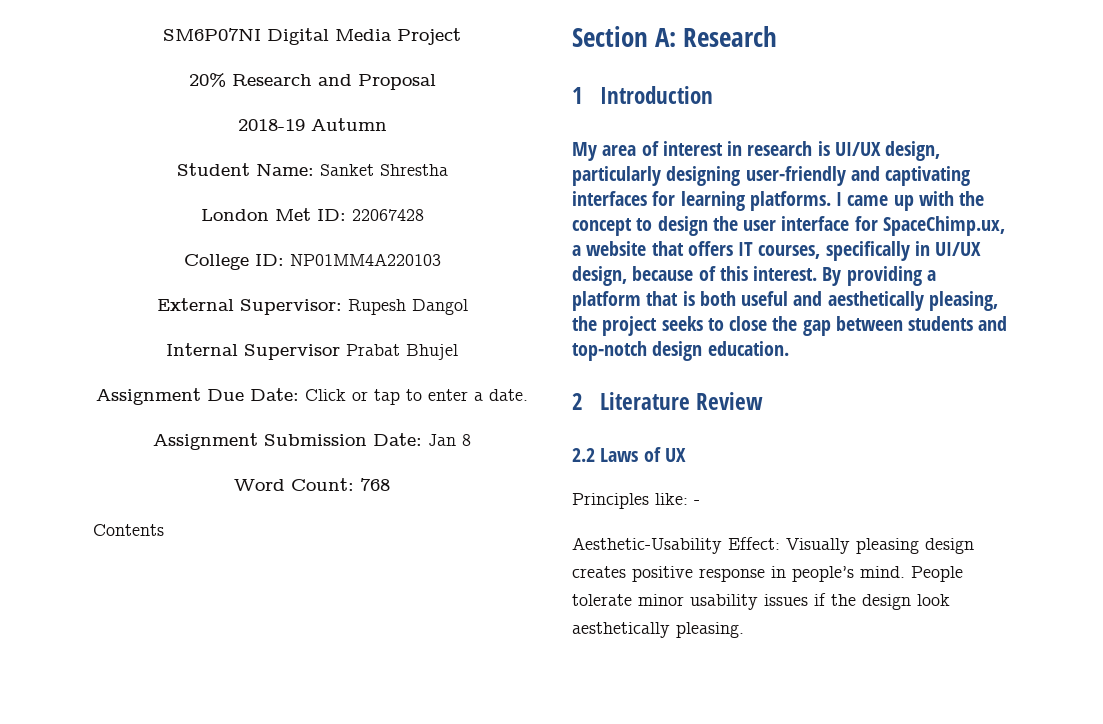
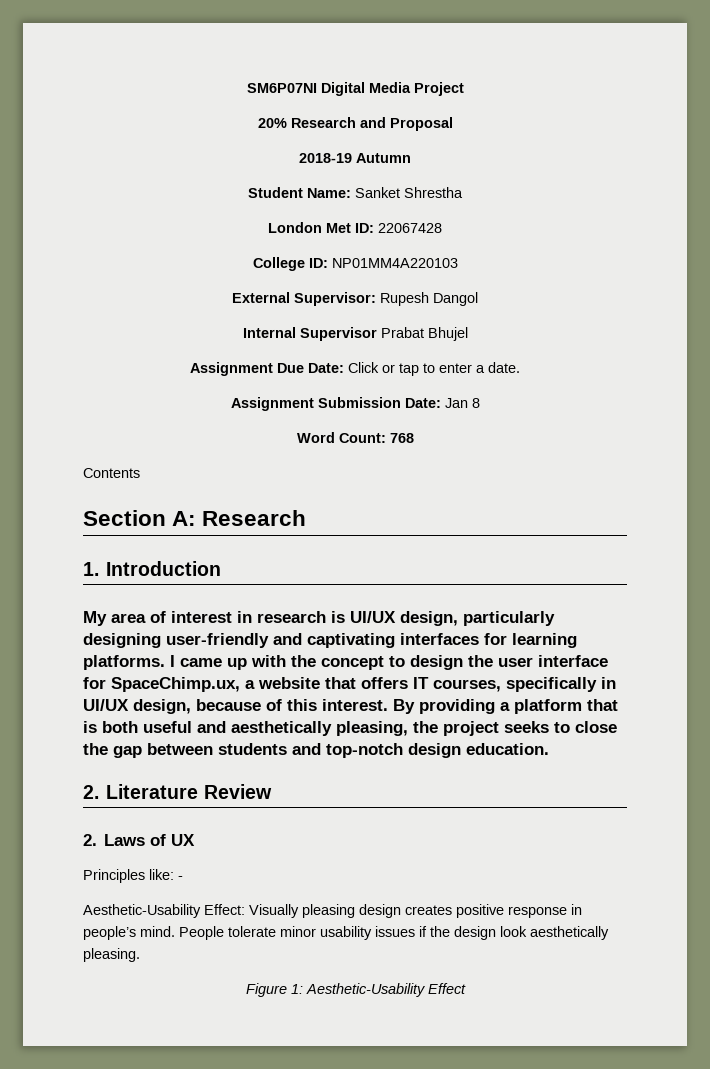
[572,87,583,104] 1 -> [83,562,99,576] 1.
[572,393,583,410] 2 -> [83,785,99,799] 2.
[572,448,595,462] 2.2 -> [83,834,97,846] 2.
(744, 630) none -> [245,983,466,997] // Figure 1: Aesthetic-Usability Effect

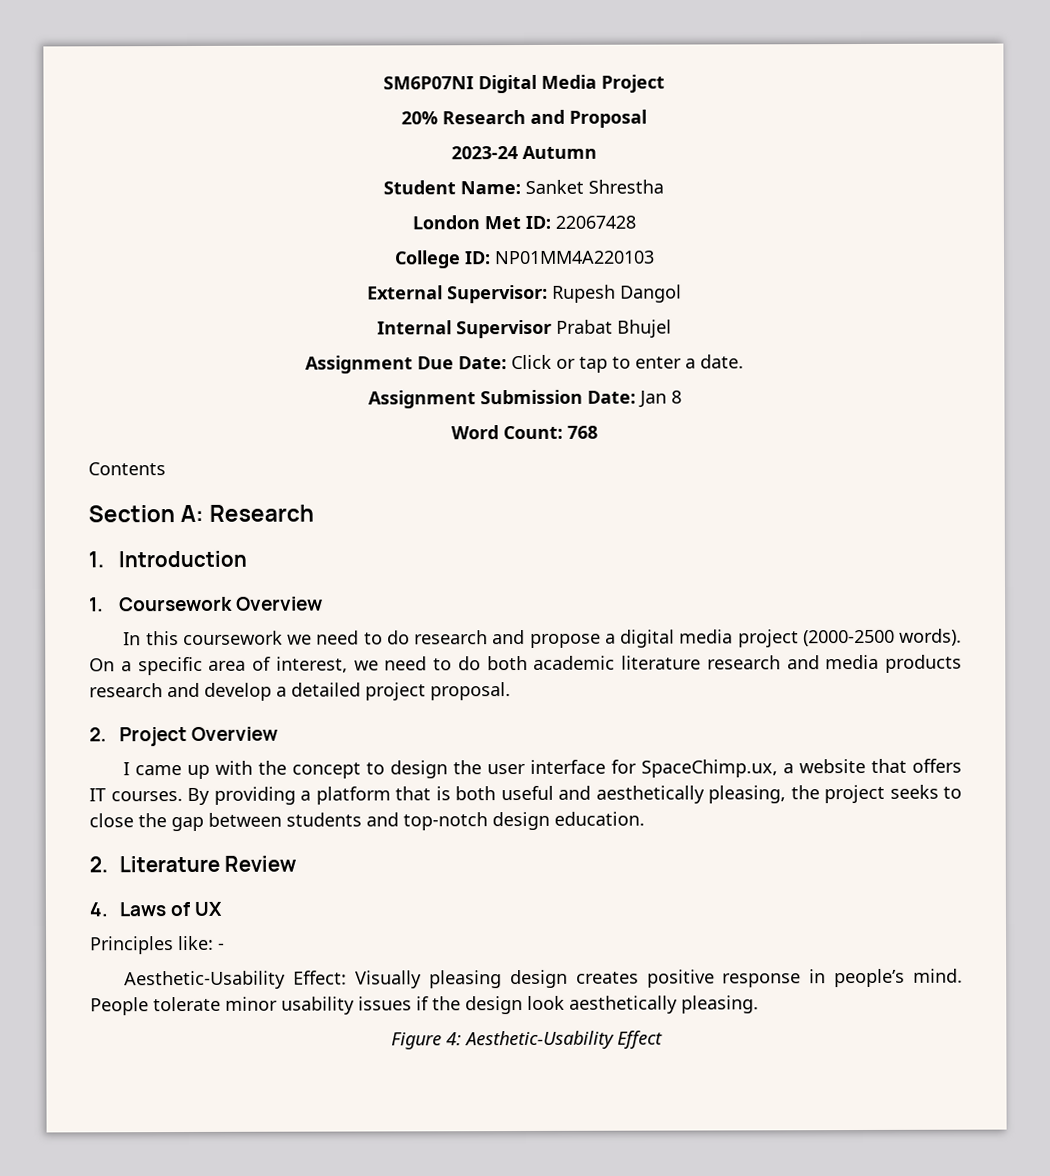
[299,153,352,163] 2018-19 -> [450,146,518,160] 2023-24
[83,611,555,626] [83,633,577,648] [83,655,165,670] My area of interest in research is UI/UX design, particularly designing user-friendly and captivating interfaces for learning platforms. -> [89,596,323,612] [123,628,962,648] [89,654,962,676] [89,682,511,701] [89,726,278,747] 1. Coursework Overview // In this coursework we need to do research and propose a digital media project (2000-2500 words). On a specific area of interest, we need to do both academic literature research and media products research and develop a detailed project proposal. // 2. Project Overview //
[433,677,616,692] [83,699,388,714] courses, specifically in UI/UX design, because of this interest. -> [110,791,183,802] courses.
[83,834,97,846] 2. -> [89,902,108,917] 4.
[290,984,303,994] 1: -> [446,1032,462,1046] 4:

